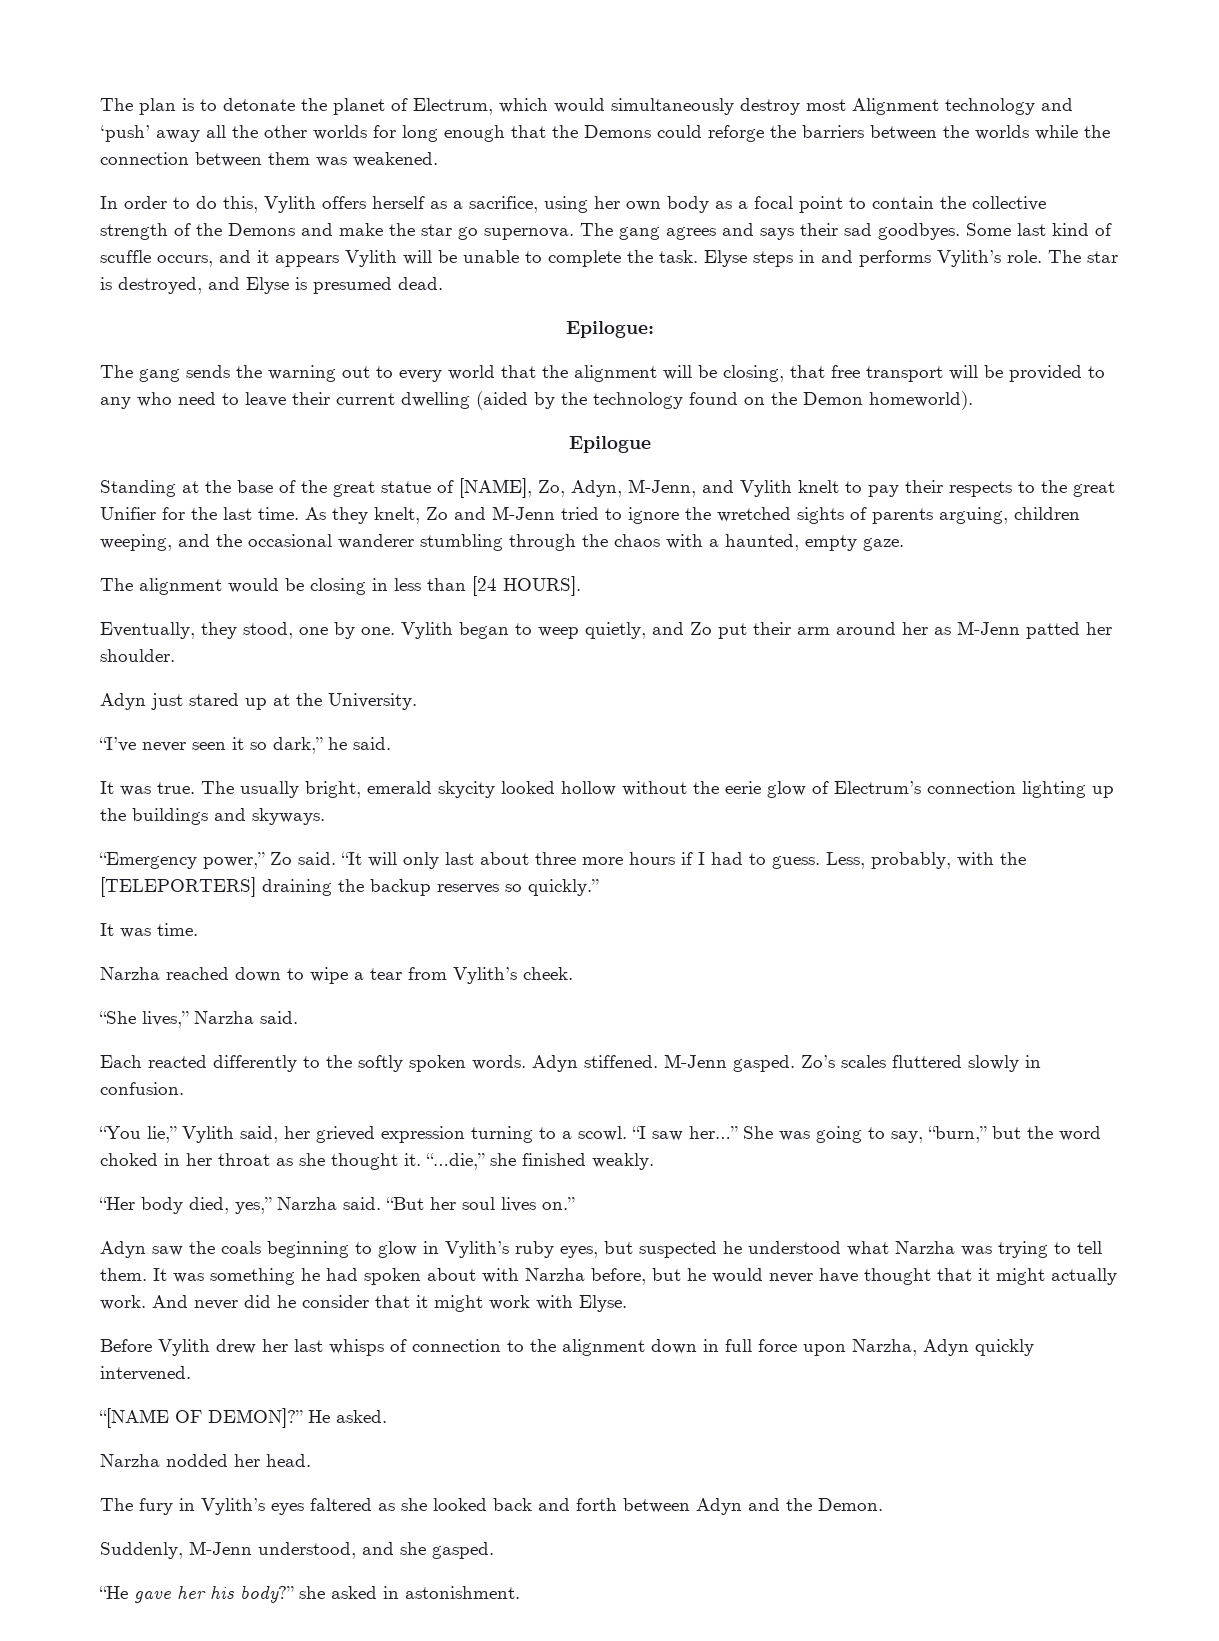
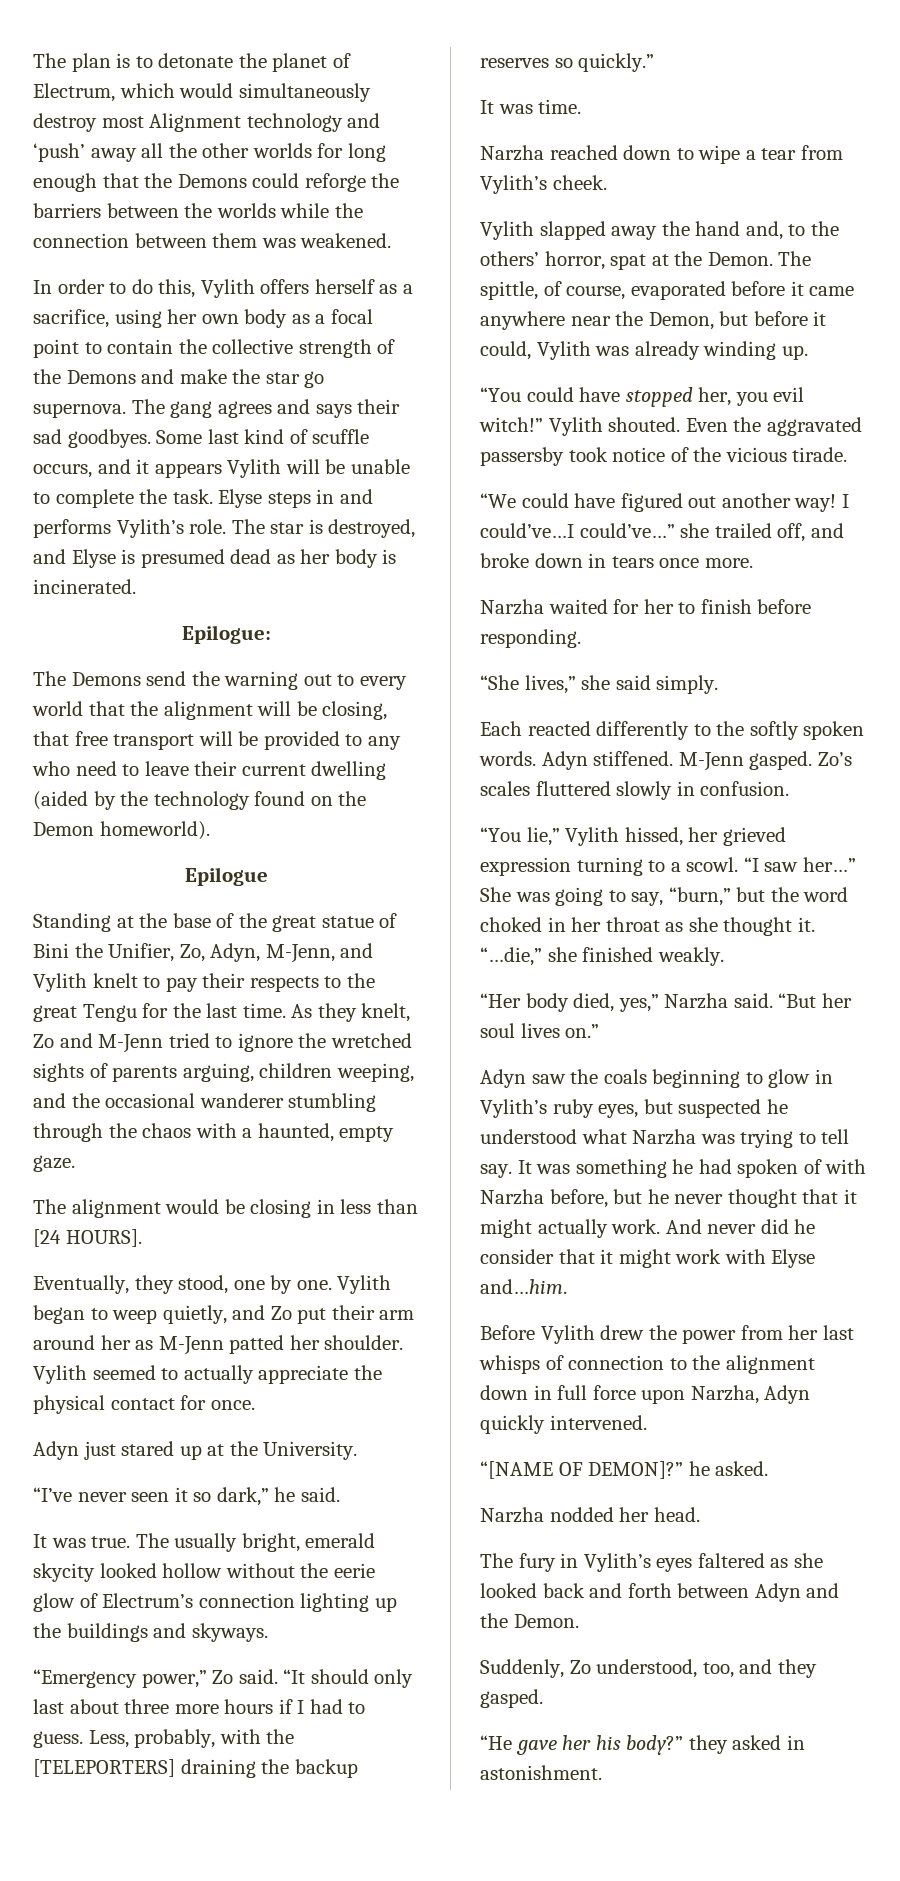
[398,277,443,290] dead. -> [230,549,397,568] [33,579,136,594] dead as her body is incinerated.
[139,365,230,382] gang sends -> [71,671,187,686] Demons send
[459,478,532,498] [NAME], -> [33,943,175,962] Bini the Unifier,
[100,507,156,520] Unifier -> [82,1004,137,1022] Tengu
(175, 655) none -> [33,1365,382,1384] [33,1395,255,1414] Vylith seemed to actually appreciate the physical contact for once.
[368,852,397,867] will -> [310,1669,369,1684] should
(573, 973) none -> [480,221,839,240] [480,251,812,270] [480,281,855,300] [480,311,827,330] [480,341,808,360] [480,387,805,407] [479,417,862,436] [480,447,848,466] [480,493,849,512] [480,523,844,542] [480,553,753,568] [480,599,812,615] [480,629,581,648] // Vylith slapped away the hand and, to the others’ horror, spat at the Demon. The spittle, of course, evaporated before it came anywhere near the Demon, but before it could, Vylith was already winding up. // “You could have stopped her, you evil witch!” Vylith shouted. Even the aggravated passersby took notice of the vicious tirade. // “We could have figured out another way! I could’ve…I could’ve…” she trailed off, and broke down in tears once more. // Narzha waited for her to finish before responding.
[194,1011,298,1024] Narzha said. -> [581,675,719,694] she said simply.
[240,1126,278,1143] said, -> [624,827,683,846] hissed,
[100,1268,147,1281] them. -> [480,1164,512,1178] say.
[427,1268,476,1281] about -> [803,1159,822,1174] of
[712,1268,858,1283] would never have -> [674,1194,724,1204] never
[579,1295,627,1312] Elyse. -> [771,1249,816,1268] [480,1279,567,1294] Elyse and…him.
(256, 1346) none -> [648,1325,783,1344] the power from
[308,1410,330,1423] He -> [688,1461,710,1476] he
[189,1541,426,1559] M-Jenn understood, and she -> [569,1659,817,1678] Zo understood, too, and they
[299,1586,325,1599] she -> [688,1735,728,1754] they

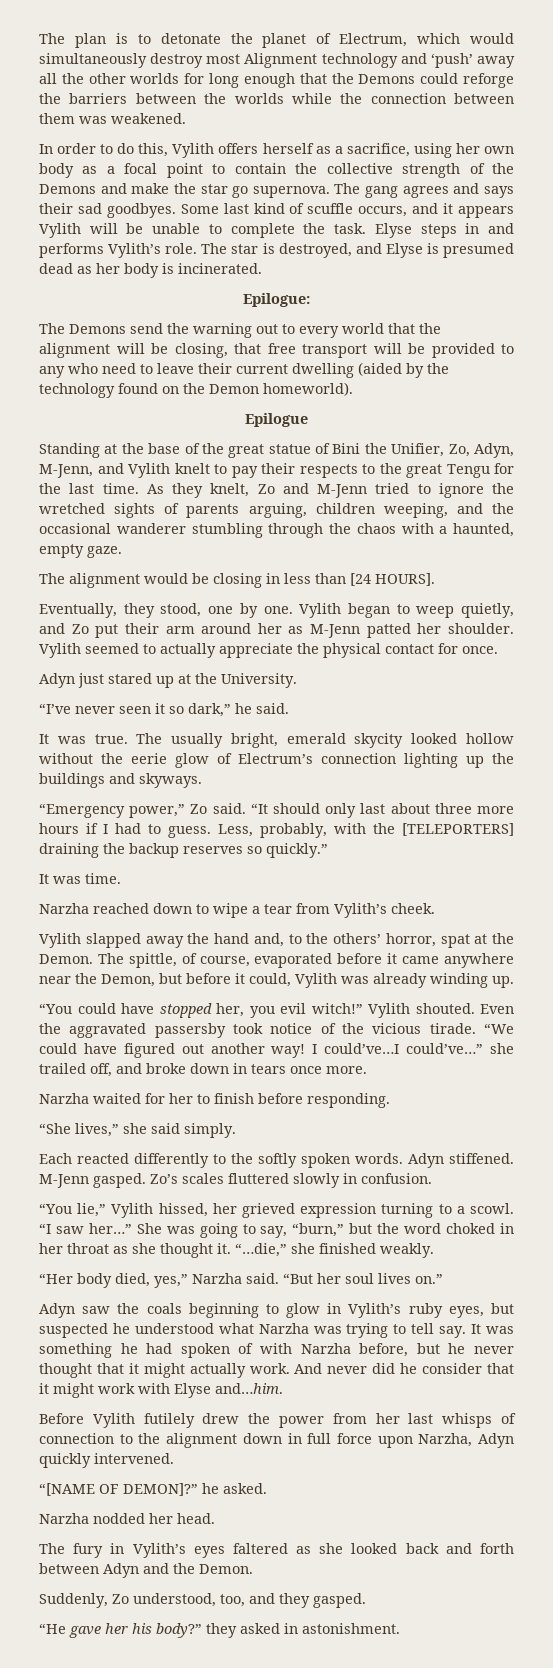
(848, 454) // -> (476, 1028) none
(595, 1334) none -> [143,1413,195,1428] futilely

